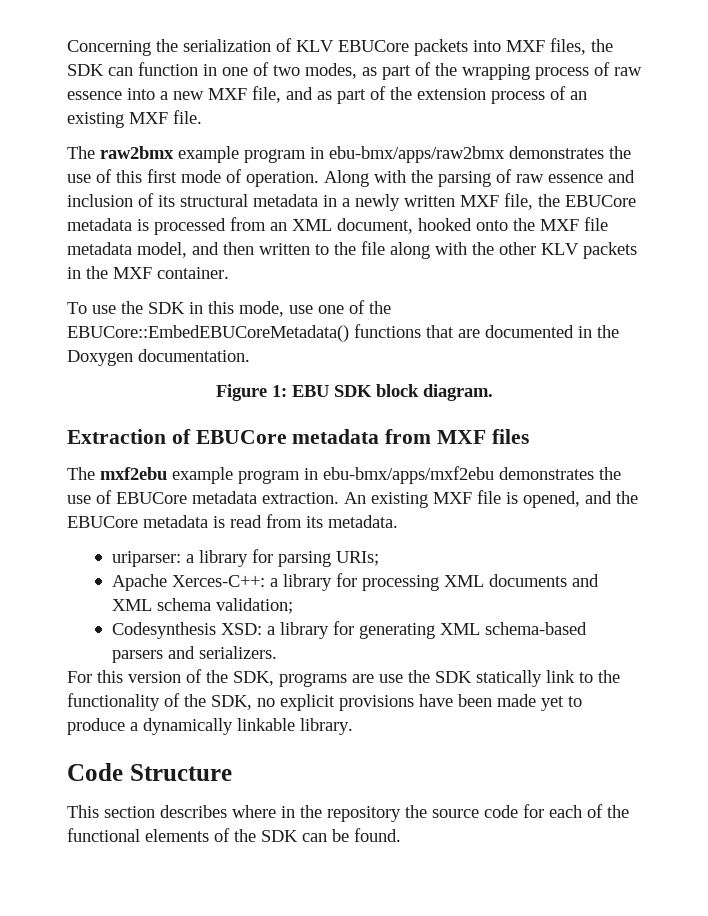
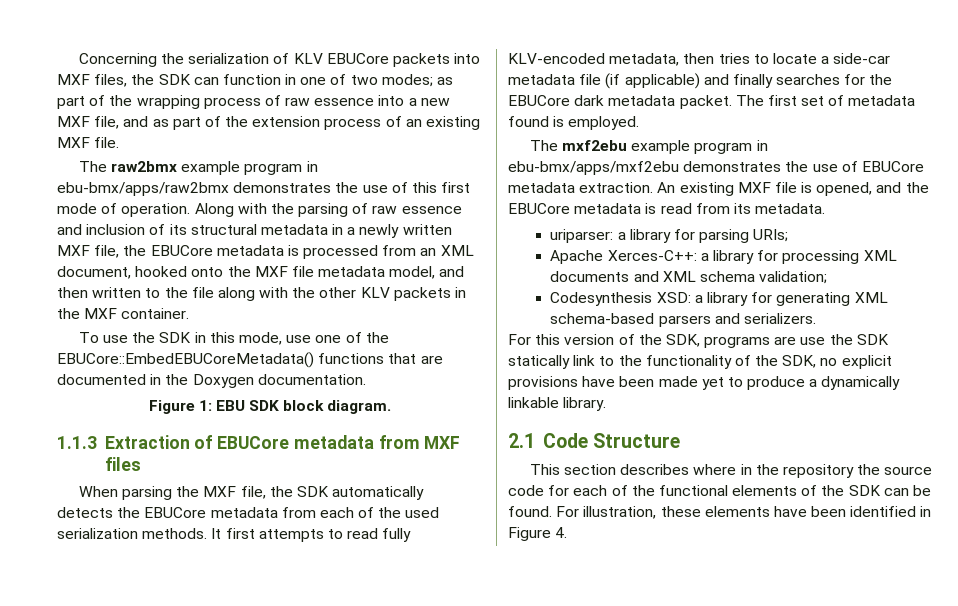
[305,63,357,79] modes, -> [381,74,433,87] modes;
(493, 392) none -> [57,436,97,449] 1.1.3
(529, 436) none -> [78,486,425,500] [57,507,440,518] [57,528,412,542] [508,53,891,66] [508,73,893,89] [508,95,916,109] [508,116,640,130] // When parsing the MXF file, the SDK automatically detects the EBUCore metadata from each of the used serialization methods. It first attempts to read fully KLV-encoded metadata, then tries to locate a side-car metadata file (if applicable) and finally searches for the EBUCore dark metadata packet. The first set of metadata found is employed.
(353, 726) none -> [508,433,535,448] 2.1
(401, 835) none -> [556,506,932,519] [508,527,568,541] For illustration, these elements have been identified in Figure 4.

